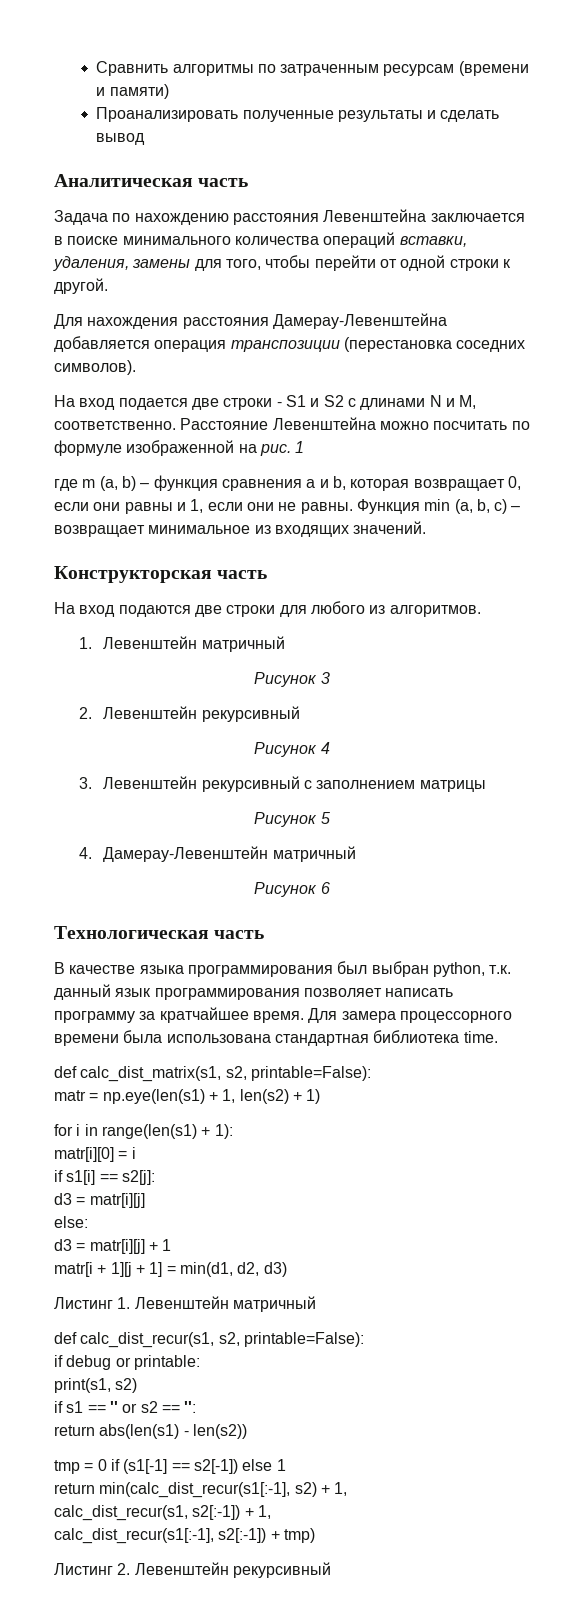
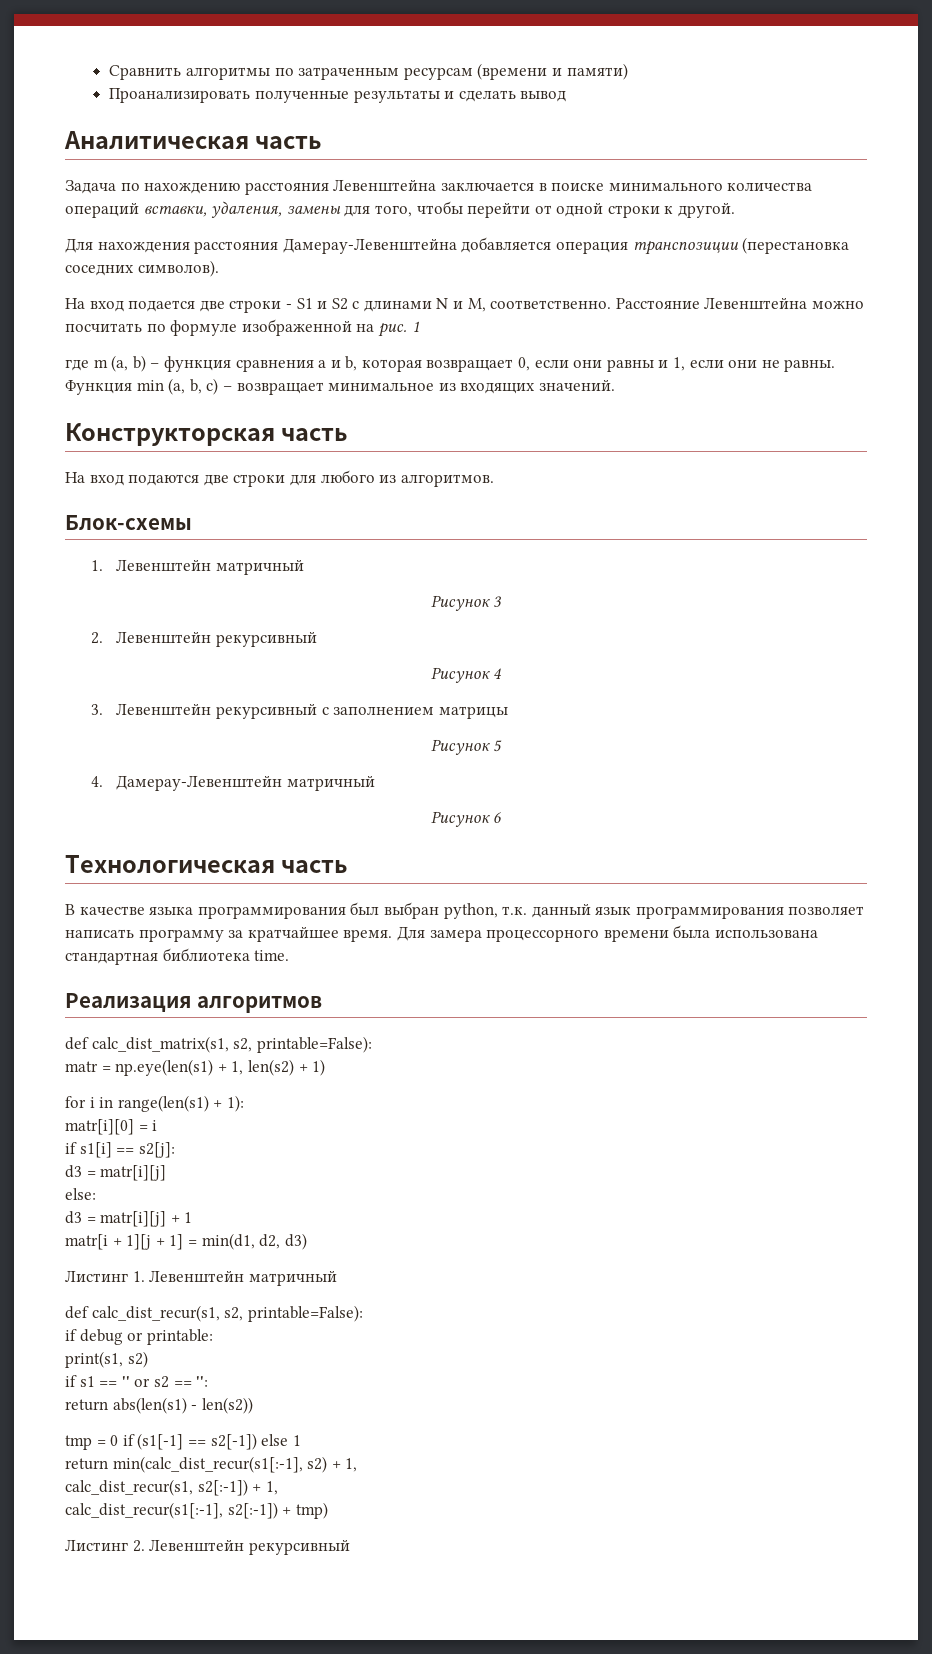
(481, 611) none -> [65,515,192,530] // Блок-схемы
(498, 1037) none -> [65,993,322,1013] // Реализация алгоритмов

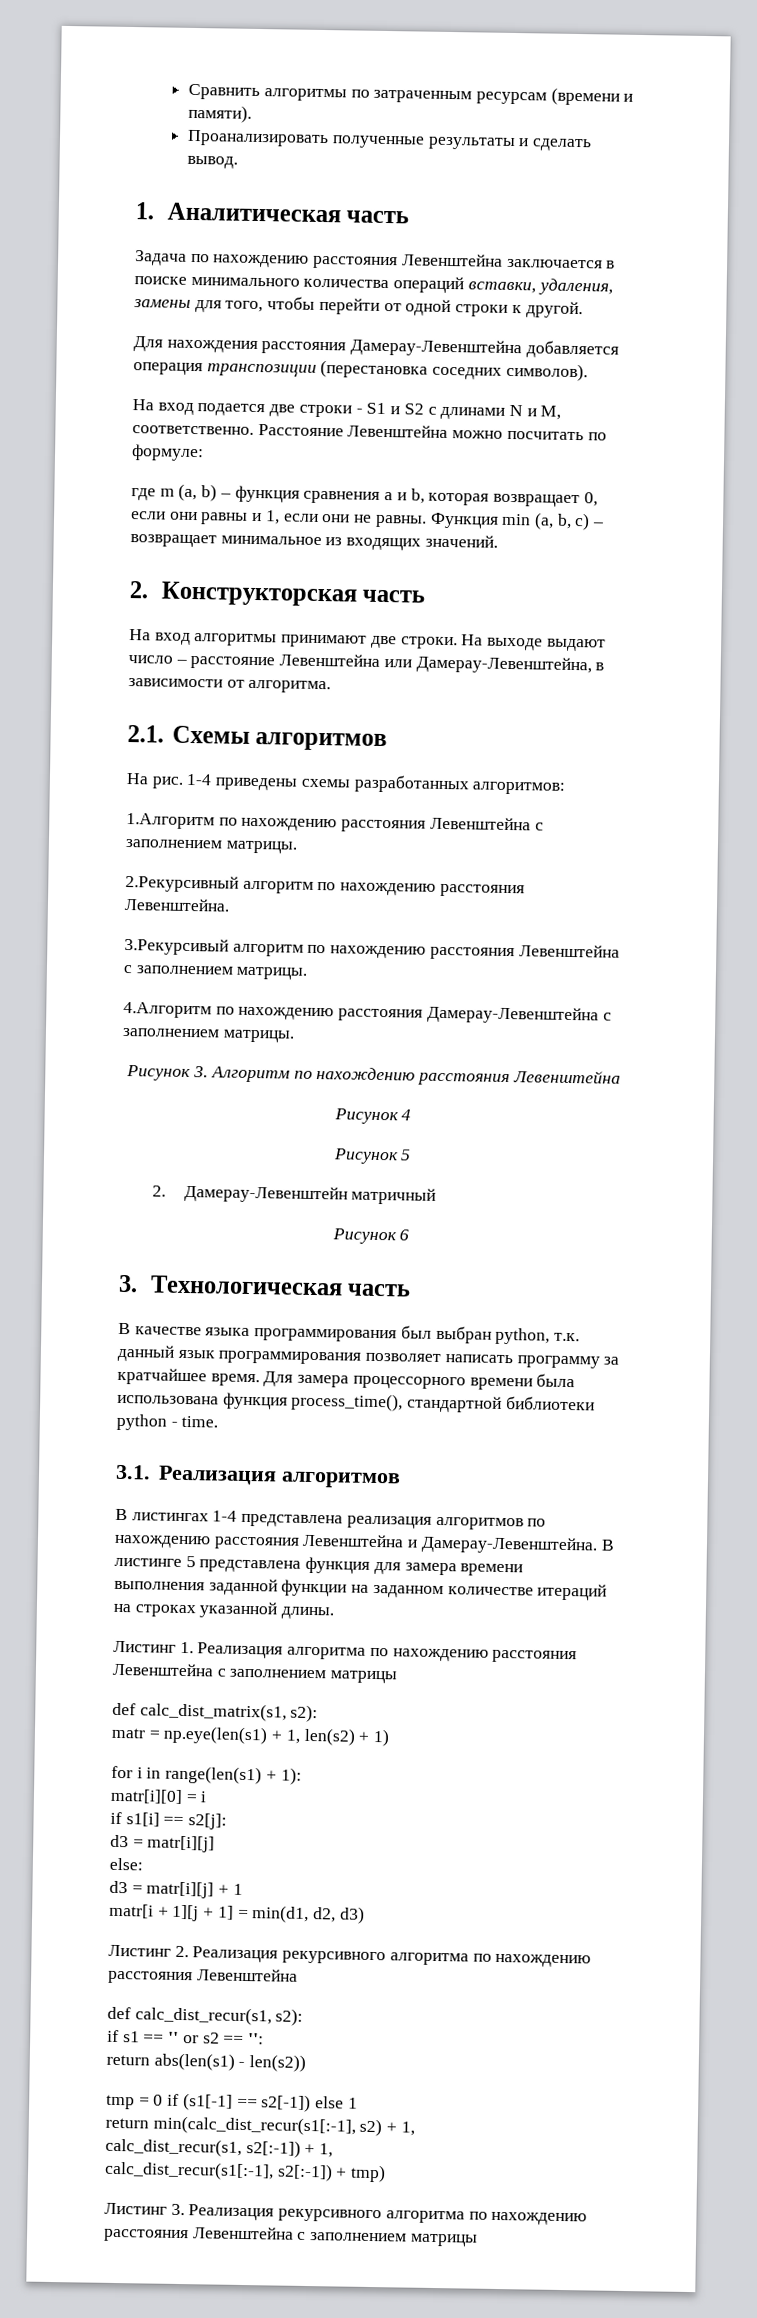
[566,63,628,80] памяти) -> [188,104,253,123] памяти).
[520,90,567,102] вывод // -> [187,155,239,169] [135,202,154,220] вывод. // 1.
[170,319,420,337] формуле изображенной на рис. 1 -> [131,444,204,462] формуле:
(615, 385) none -> [129,581,149,599] 2.
[128,470,494,487] [65,515,192,530] [90,559,305,575] [430,595,503,611] [90,631,318,647] [430,667,503,683] [90,703,508,719] подаются две строки для любого из алгоритмов. // Блок-схемы // 1. Левенштейн матричный // Рисунок 3 // 2. Левенштейн рекурсивный // Рисунок 4 // 3. Левенштейн рекурсивный с заполнением матрицы -> [194,633,606,652] [128,653,605,675] [128,678,332,694] [127,725,388,752] [126,773,566,795] [126,812,544,833] [125,838,297,854] [125,874,525,898] [124,897,230,912] [124,937,620,961] [123,964,308,980] [123,1001,612,1025] [122,1027,295,1043] [126,1065,621,1087] [333,1108,412,1125] алгоритмы принимают две строки. На выходе выдают число – расстояние Левенштейна или Дамерау-Левенштейна, в зависимости от алгоритма. // 2.1. Схемы алгоритмов // На рис. 1-4 приведены схемы разработанных алгоритмов: // 1.Алгоритм по нахождению расстояния Левенштейна с заполнением матрицы. // 2.Рекурсивный алгоритм по нахождению расстояния Левенштейна. // 3.Рекурсивый алгоритм по нахождению расстояния Левенштейна с заполнением матрицы. // 4.Алгоритм по нахождению расстояния Дамерау-Левенштейна с заполнением матрицы. // Рисунок 3. Алгоритм по нахождению расстояния Левенштейна // Рисунок 4
[90,776,103,787] 4. -> [151,1185,166,1197] 2.
(503, 817) none -> [118,1274,138,1293] 3.
[65,948,250,965] стандартная библиотека -> [222,1392,595,1413] [116,1413,178,1431] функция process_time(), стандартной библиотеки python -
(290, 955) none -> [115,1464,151,1480] 3.1.
(322, 1004) none -> [115,1508,547,1531] [114,1533,615,1555] [114,1556,524,1577] [114,1578,608,1601] [113,1601,335,1620] [113,1640,578,1664] [112,1662,398,1684] // В листингах 1-4 представлена реализация алгоритмов по нахождению расстояния Левенштейна и Дамерау-Левенштейна. В листинге 5 представлена функция для замера времени выполнения заданной функции на заданном количестве итераций на строках указанной длины. // Листинг 1. Реализация алгоритма по нахождению расстояния Левенштейна с заполнением матрицы
[233,1036,372,1053] s2, printable=False): -> [290,1704,319,1723] s2):
[132,1270,337,1286] [65,1305,363,1322] [65,1329,213,1345] [65,1351,148,1368] 1. Левенштейн матричный // def calc_dist_recur(s1, s2, printable=False): // if debug or printable: // print(s1, s2) -> [174,1945,592,1968] [108,1968,298,1985] [107,2006,304,2026] 2. Реализация рекурсивного алгоритма по нахождению расстояния Левенштейна // def calc_dist_recur(s1, s2):
[132,1539,350,1555] 2. Левенштейн рекурсивный -> [170,2203,588,2226] [103,2226,478,2247] 3. Реализация рекурсивного алгоритма по нахождению расстояния Левенштейна с заполнением матрицы

